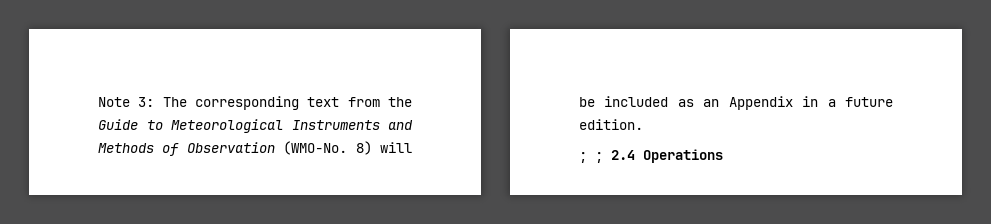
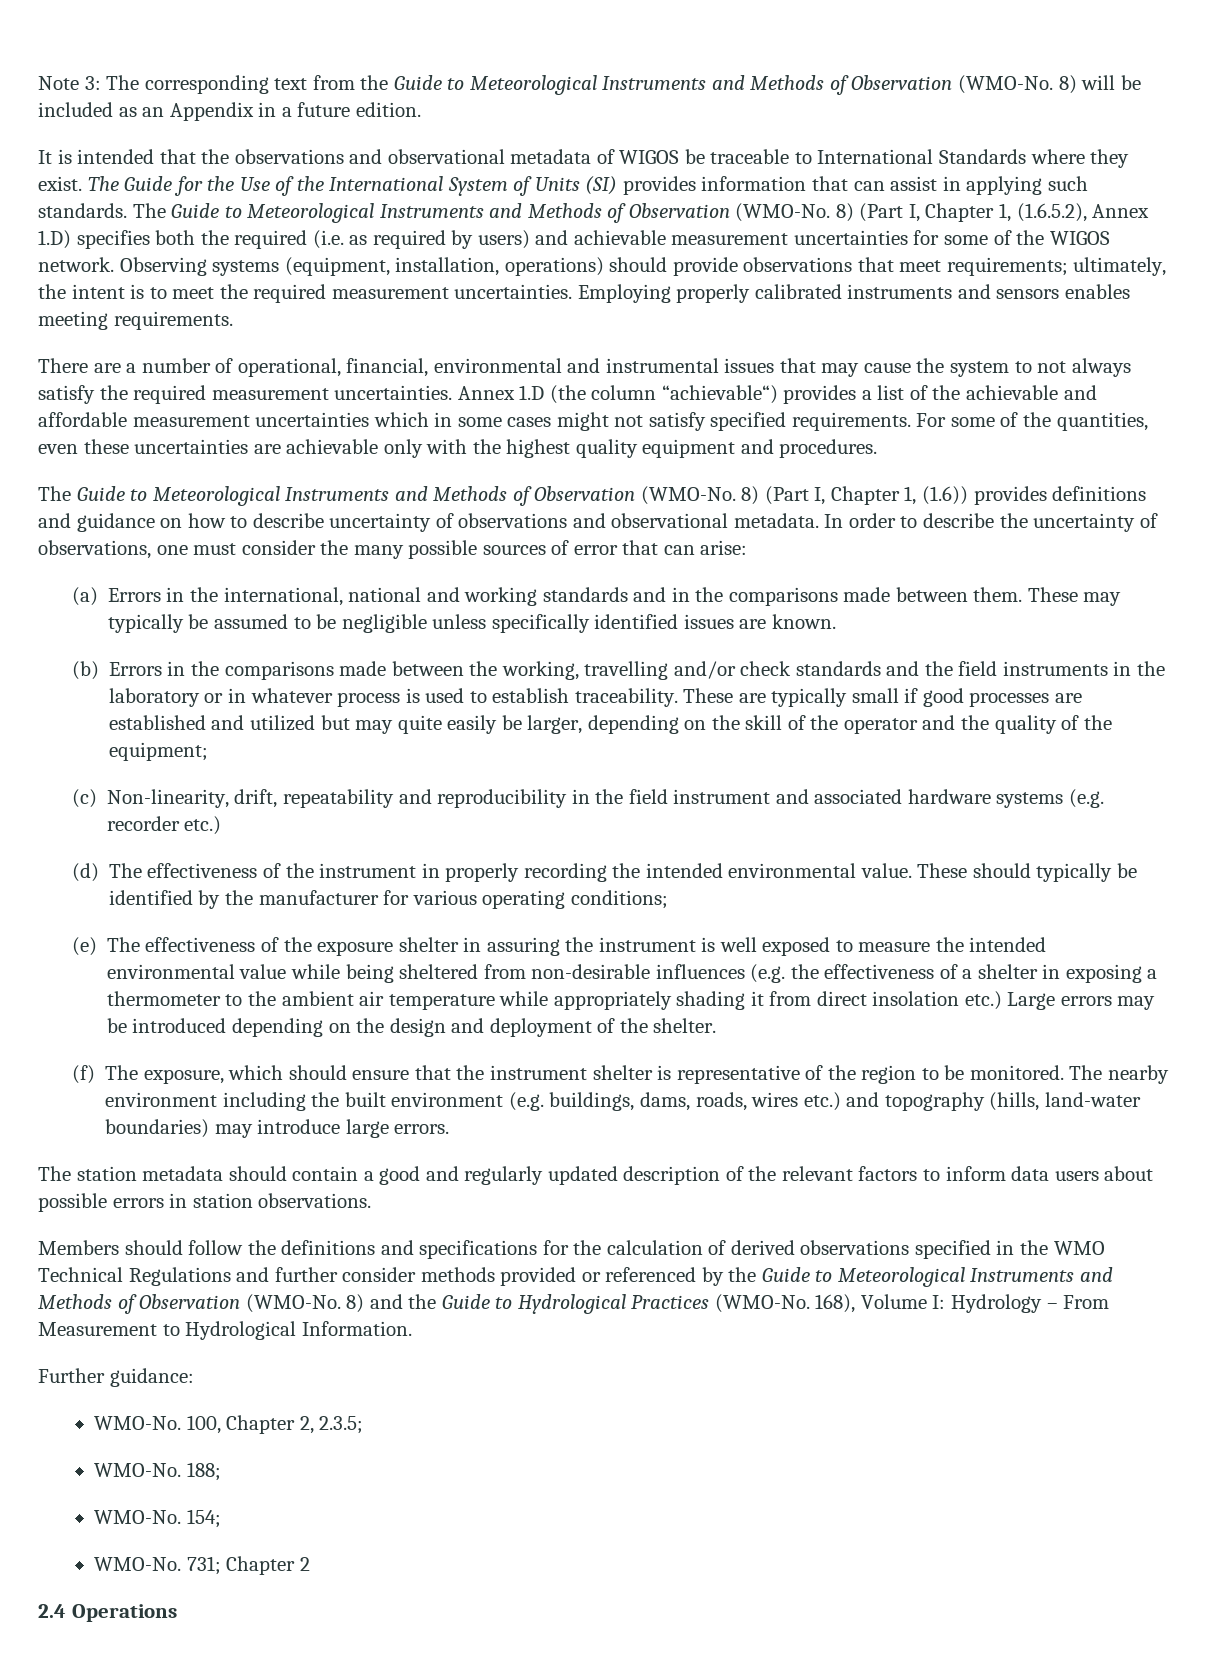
[579,152,603,163] ; ; -> [38,149,1130,168] [38,176,1088,196] [38,203,1150,223] [38,230,1110,249] [38,257,1167,276] [38,284,1131,303] [38,311,233,330] [38,358,1131,377] [38,385,1097,404] [38,412,1148,431] [38,439,878,458] [38,486,1147,506] [38,513,1158,532] [38,540,748,559] [71,587,1122,606] [107,614,836,633] [71,661,1165,680] [108,688,1082,707] [108,715,1112,734] [108,742,208,761] [71,789,1104,808] [106,816,222,835] [71,863,1137,882] [108,890,668,909] [71,937,1047,956] [106,964,1158,983] [106,991,1156,1010] [106,1018,717,1037] [71,1065,1169,1084] [105,1092,1141,1111] [105,1119,450,1138] [38,1166,1154,1185] [38,1193,372,1212] [38,1240,1105,1259] [38,1267,1114,1287] [38,1294,1110,1314] [38,1321,412,1340] [38,1368,194,1387] [94,1415,364,1434] [94,1462,221,1481] [94,1509,221,1528] [94,1556,310,1575] It is intended that the observations and observational metadata of WIGOS be traceable to International Standards where they exist. The Guide for the Use of the International System of Units (SI) provides information that can assist in applying such standards. The Guide to Meteorological Instruments and Methods of Observation (WMO-No. 8) (Part I, Chapter 1, (1.6.5.2), Annex 1.D) specifies both the required (i.e. as required by users) and achievable measurement uncertainties for some of the WIGOS network. Observing systems (equipment, installation, operations) should provide observations that meet requirements; ultimately, the intent is to meet the required measurement uncertainties. Employing properly calibrated instruments and sensors enables meeting requirements. // There are a number of operational, financial, environmental and instrumental issues that may cause the system to not always satisfy the required measurement uncertainties. Annex 1.D (the column “achievable“) provides a list of the achievable and affordable measurement uncertainties which in some cases might not satisfy specified requirements. For some of the quantities, even these uncertainties are achievable only with the highest quality equipment and procedures. // The Guide to Meteorological Instruments and Methods of Observation (WMO-No. 8) (Part I, Chapter 1, (1.6)) provides definitions and guidance on how to describe uncertainty of observations and observational metadata. In order to describe the uncertainty of observations, one must consider the many possible sources of error that can arise: // (a) Errors in the international, national and working standards and in the comparisons made between them. These may typically be assumed to be negligible unless specifically identified issues are known. // (b) Errors in the comparisons made between the working, travelling and/or check standards and the field instruments in the laboratory or in whatever process is used to establish traceability. These are typically small if good processes are established and utilized but may quite easily be larger, depending on the skill of the operator and the quality of the equipment; // (c) Non-linearity, drift, repeatability and reproducibility in the field instrument and associated hardware systems (e.g. recorder etc.) // (d) The effectiveness of the instrument in properly recording the intended environmental value. These should typically be identified by the manufacturer for various operating conditions; // (e) The effectiveness of the exposure shelter in assuring the instrument is well exposed to measure the intended environmental value while being sheltered from non-desirable influences (e.g. the effectiveness of a shelter in exposing a thermometer to the ambient air temperature while appropriately shading it from direct insolation etc.) Large errors may be introduced depending on the design and deployment of the shelter. // (f) The exposure, which should ensure that the instrument shelter is representative of the region to be monitored. The nearby environment including the built environment (e.g. buildings, dams, roads, wires etc.) and topography (hills, land-water boundaries) may introduce large errors. // The station metadata should contain a good and regularly updated description of the relevant factors to inform data users about possible errors in station observations. // Members should follow the definitions and specifications for the calculation of derived observations specified in the WMO Technical Regulations and further consider methods provided or referenced by the Guide to Meteorological Instruments and Methods of Observation (WMO-No. 8) and the Guide to Hydrological Practices (WMO-No. 168), Volume I: Hydrology – From Measurement to Hydrological Information. // Further guidance: // WMO-No. 100, Chapter 2, 2.3.5; // WMO-No. 188; // WMO-No. 154; // WMO-No. 731; Chapter 2 //

